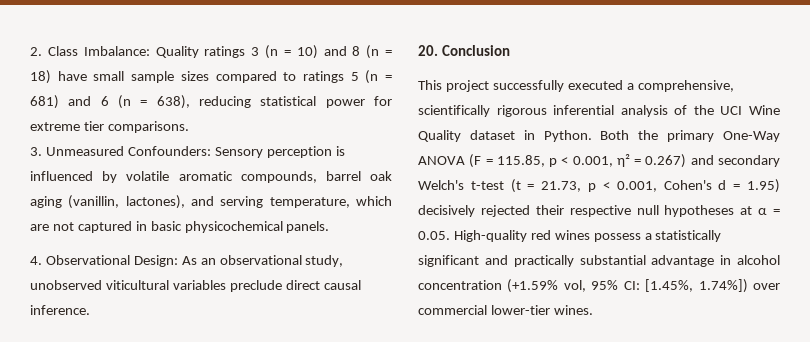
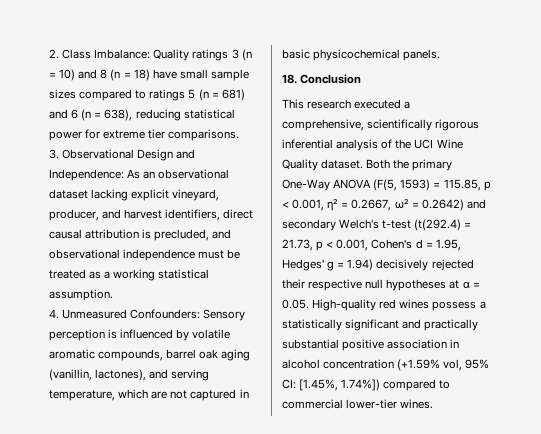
(42, 151) none -> [62,149,196,161] [49,169,230,181] [49,189,220,201] [49,209,254,221] [49,229,232,241] [49,249,241,261] [49,269,210,281] [49,289,113,301] [49,309,59,319] Observational Design and Independence: As an observational dataset lacking explicit vineyard, producer, and harvest identifiers, direct causal attribution is precluded, and observational independence must be treated as a working statistical assumption. // 4.
[30,255,344,267] [30,280,361,292] [30,305,90,315] [418,45,438,56] 4. Observational Design: As an observational study, unobserved viticultural variables preclude direct causal inference. // 20. -> [282,74,297,84] 18.
[445,80,564,92] project successfully -> [307,99,352,109] research
[469,130,592,142] dataset in Python. -> [321,159,364,169] dataset.
[469,154,482,168] (F -> [373,179,431,191] (F(5, 1593)
[645,154,687,168] 0.267) -> [351,199,464,211] 0.2667, ω² = 0.2642)
[510,179,521,193] (t -> [414,219,462,231] (t(292.4)
[747,179,780,193] 1.95) -> [435,239,461,251] [282,259,374,271] 1.95, Hedges' g = 1.94)
[651,255,715,267] advantage -> [342,339,448,351] positive association
[753,283,781,290] over -> [383,379,451,391] compared to

